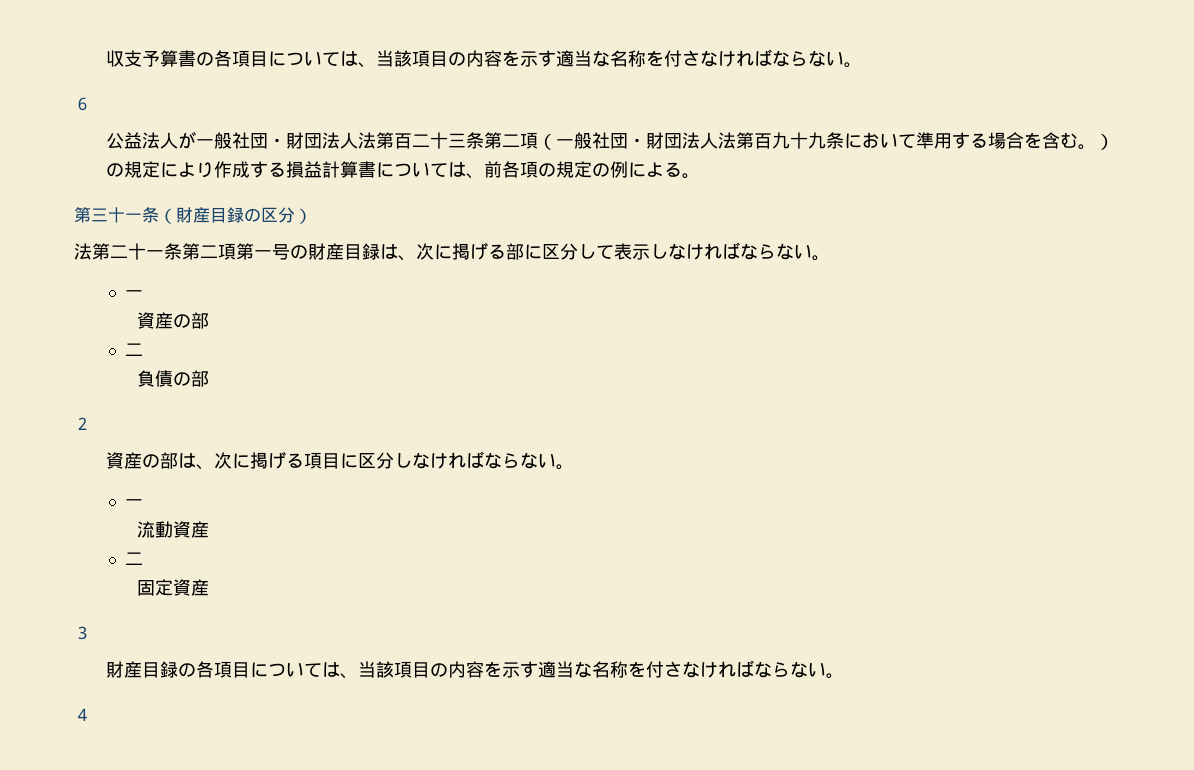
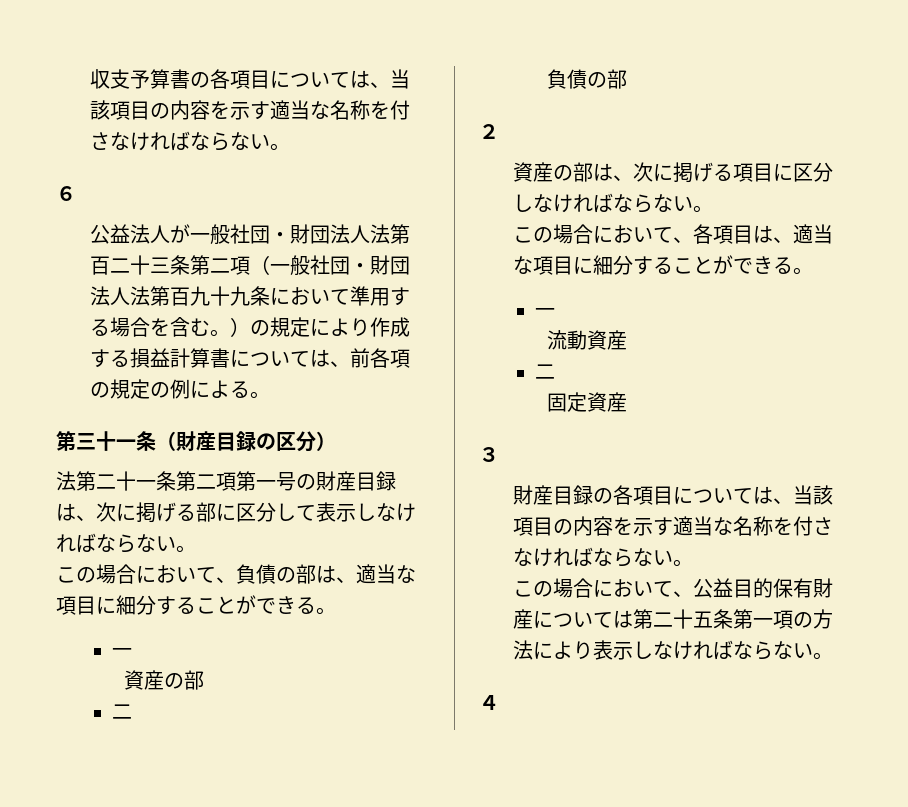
(830, 258) none -> [56,564,416,584] [56,595,336,615] // この場合において、負債の部は、適当な項目に細分することができる。
(574, 467) none -> [512,224,833,244] [512,255,813,275] // この場合において、各項目は、適当な項目に細分することができる。
(844, 676) none -> [512,578,833,598] [512,609,833,629] [512,640,833,660] // この場合において、公益目的保有財産については第二十五条第一項の方法により表示しなければならない。

